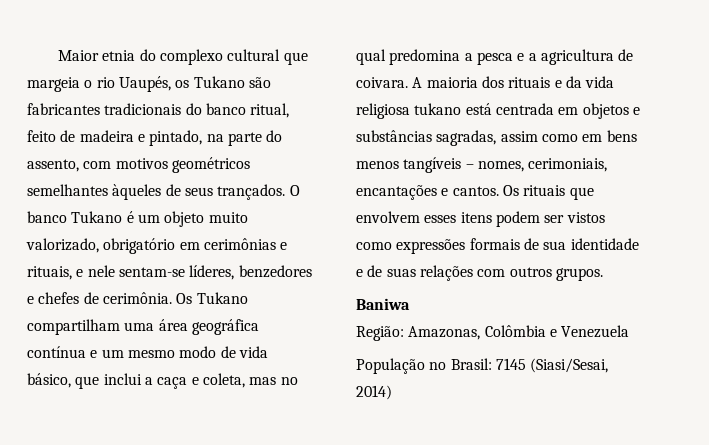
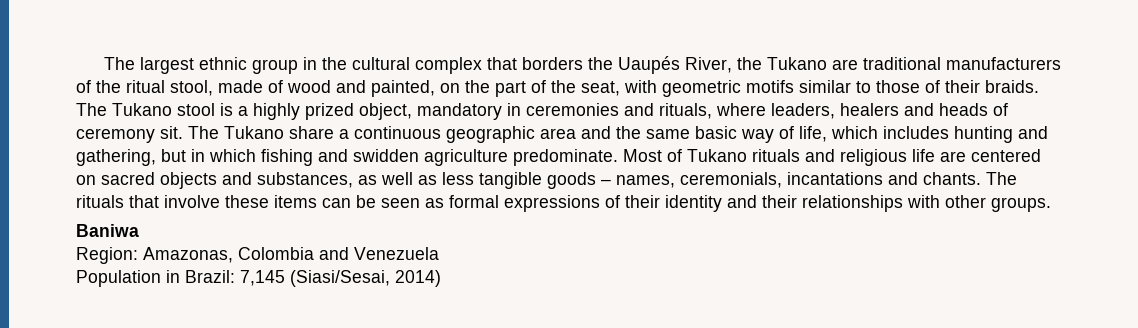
[58,49,308,65] [27,76,271,92] [27,103,290,118] [27,130,283,146] [27,157,250,173] [27,184,300,200] [27,211,248,227] [26,238,288,254] [27,265,312,280] [27,292,248,304] [27,319,259,335] [27,346,268,358] [27,373,298,389] [356,49,634,65] [356,76,615,88] [356,103,640,119] [356,130,637,146] [356,157,608,173] [356,185,594,200] [356,211,605,227] [356,238,639,254] [356,265,603,281] [356,298,410,310] [356,325,630,341] [356,358,526,374] Maior etnia do complexo cultural que margeia o rio Uaupés, os Tukano são fabricantes tradicionais do banco ritual, feito de madeira e pintado, na parte do assento, com motivos geométricos semelhantes àqueles de seus trançados. O banco Tukano é um objeto muito valorizado, obrigatório em cerimônias e rituais, e nele sentam-se líderes, benzedores e chefes de cerimônia. Os Tukano compartilham uma área geográfica contínua e um mesmo modo de vida básico, que inclui a caça e coleta, mas no qual predomina a pesca e a agricultura de coivara. A maioria dos rituais e da vida religiosa tukano está centrada em objetos e substâncias sagradas, assim como em bens menos tangíveis – nomes, cerimoniais, encantações e cantos. Os rituais que envolvem esses itens podem ser vistos como expressões formais de sua identidade e de suas relações com outros grupos. // Baniwa // Região: Amazonas, Colômbia e Venezuela // População no Brasil: 7145 -> [103,56,1061,74] [76,80,1039,97] [76,103,1008,120] [76,126,1048,143] [76,149,1041,166] [76,172,1017,189] [76,195,1051,212] [76,224,139,237] [76,247,439,264] [76,270,285,287] The largest ethnic group in the cultural complex that borders the Uaupés River, the Tukano are traditional manufacturers of the ritual stool, made of wood and painted, on the part of the seat, with geometric motifs similar to those of their braids. The Tukano stool is a highly prized object, mandatory in ceremonies and rituals, where leaders, healers and heads of ceremony sit. The Tukano share a continuous geographic area and the same basic way of life, which includes hunting and gathering, but in which fishing and swidden agriculture predominate. Most of Tukano rituals and religious life are centered on sacred objects and substances, as well as less tangible goods – names, ceremonials, incantations and chants. The rituals that involve these items can be seen as formal expressions of their identity and their relationships with other groups. // Baniwa // Region: Amazonas, Colombia and Venezuela // Population in Brazil: 7,145

